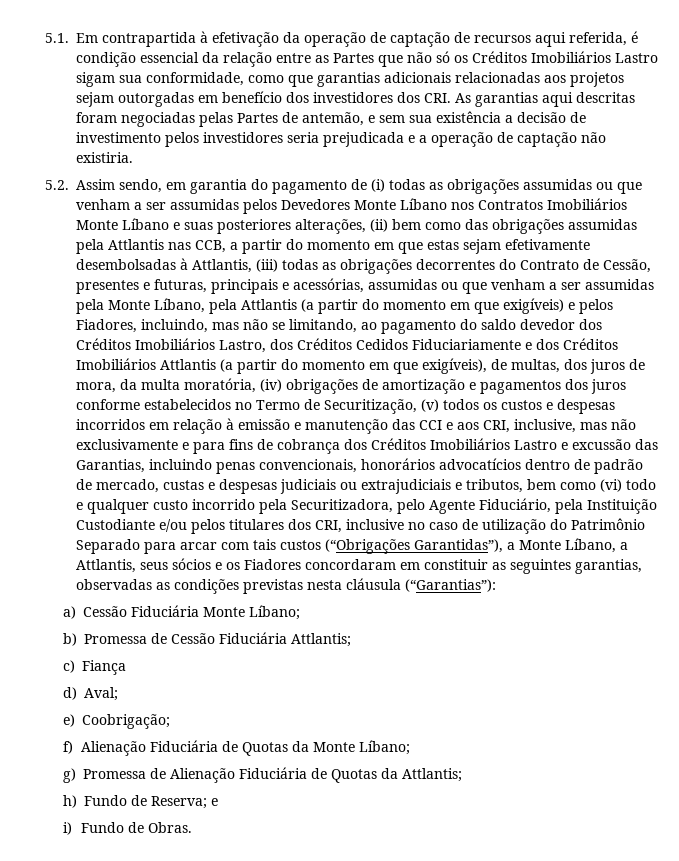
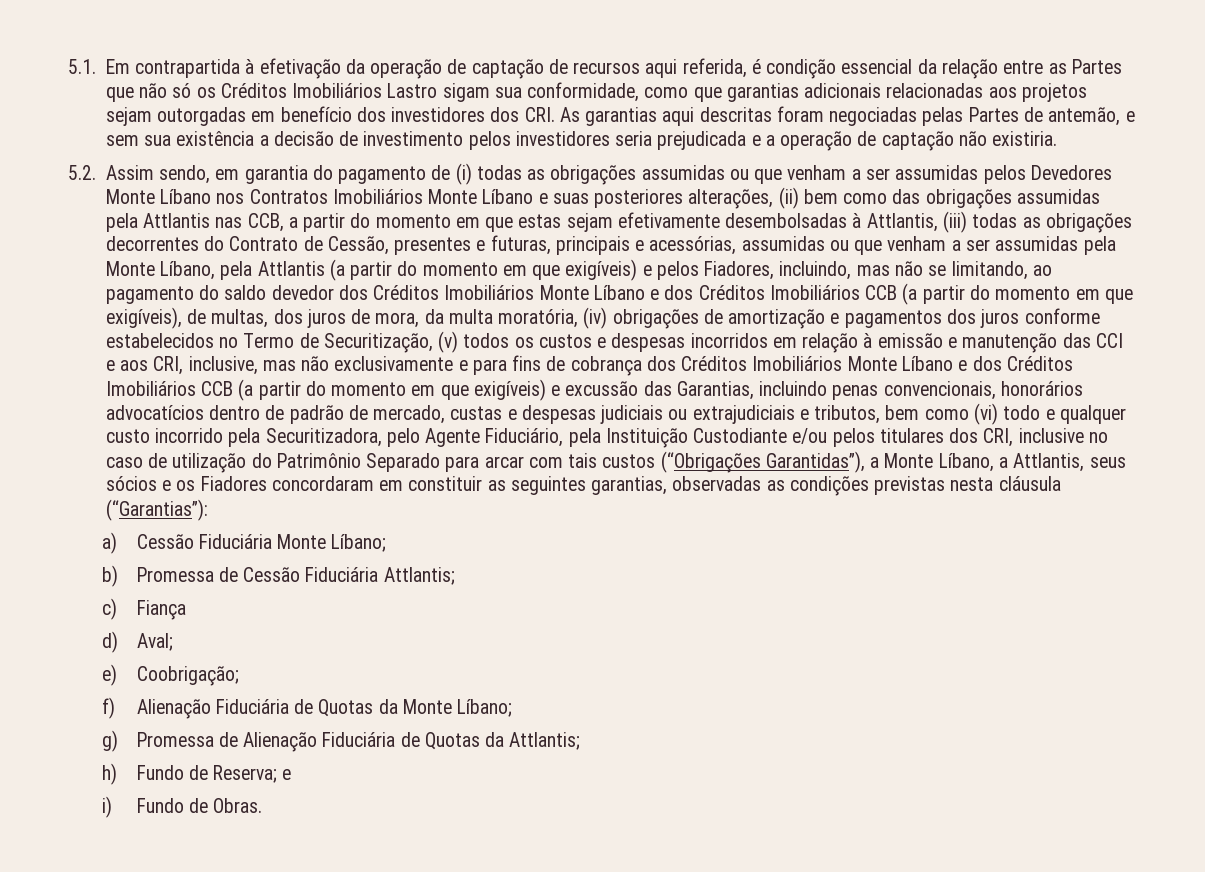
[219,338,618,353] [76,358,216,370] Lastro, dos Créditos Cedidos Fiduciariamente e dos Créditos Imobiliários Attlantis -> [539,285,898,300] Monte Líbano e dos Créditos Imobiliários CCB
[514,440,557,450] Lastro -> [847,356,1073,371] [105,379,546,401] Monte Líbano e dos Créditos Imobiliários CCB (a partir do momento em que exigíveis)

